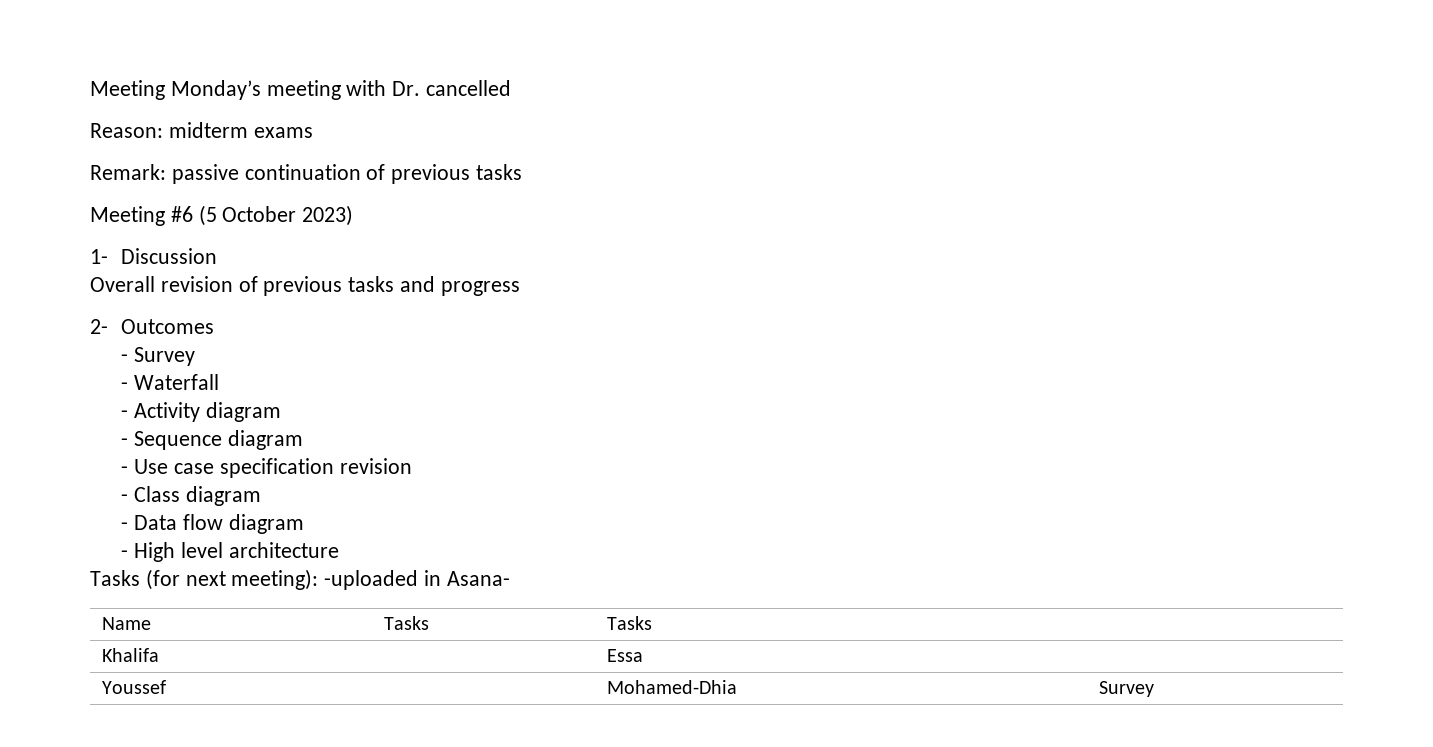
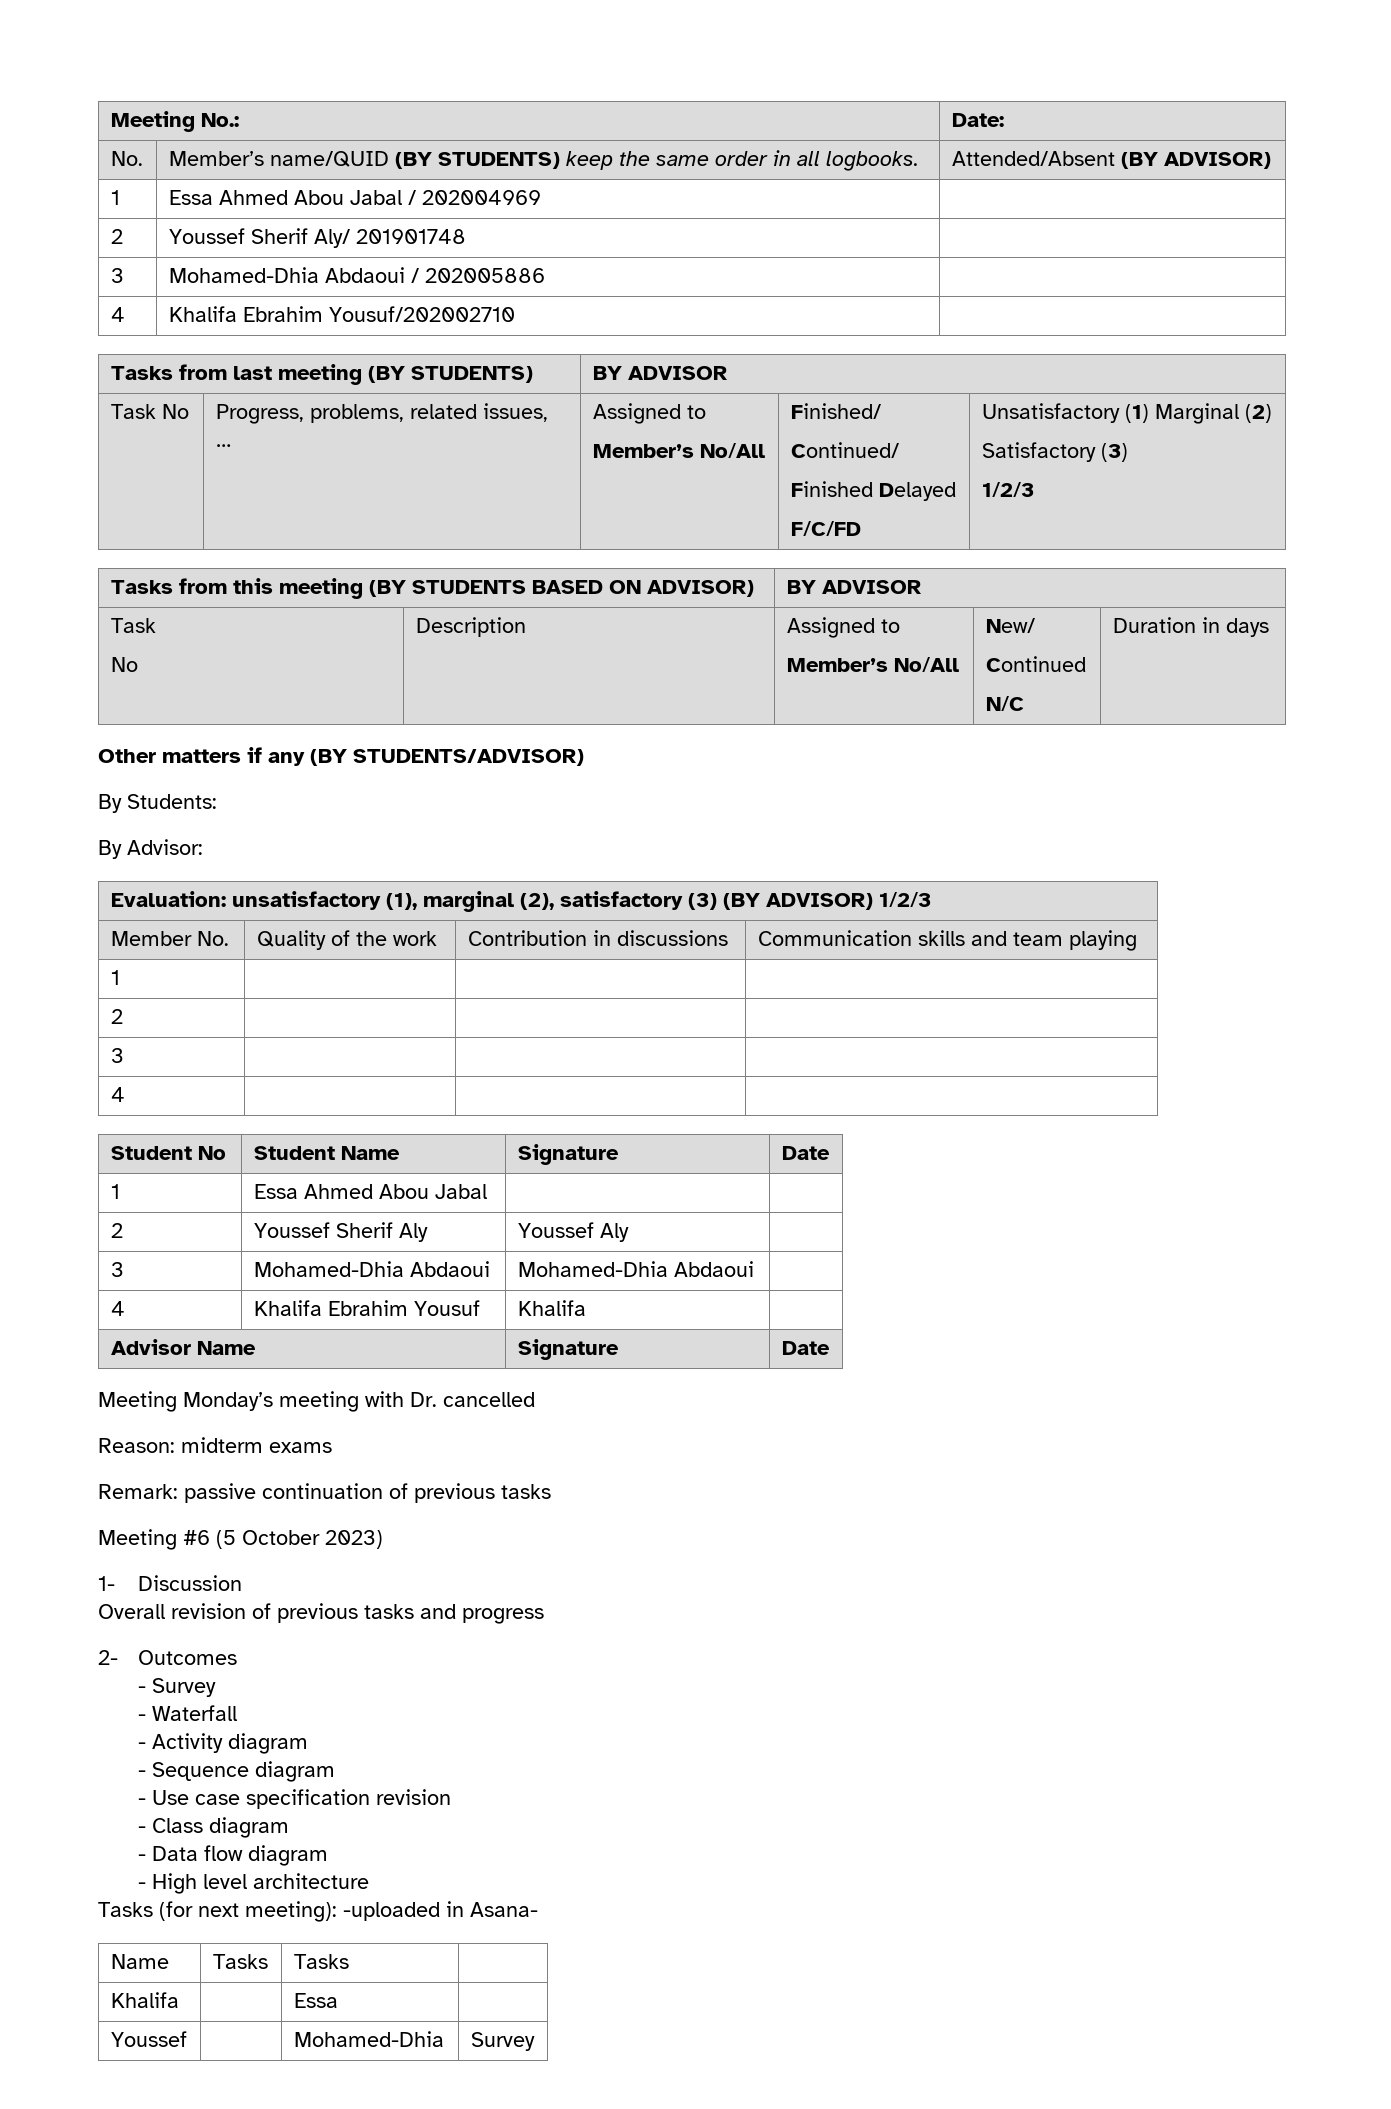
[90,80,165,100] Meeting -> [110,111,239,132] [951,113,1004,127] [110,151,143,166] [168,150,919,171] [951,151,1271,169] [110,190,120,205] [168,190,541,205] [110,229,123,244] [168,228,466,248] [110,268,124,283] [168,267,545,283] [110,307,125,322] [168,306,515,322] [110,364,533,385] [592,366,728,380] [110,404,189,419] [215,403,548,424] [215,444,231,447] [592,403,706,424] [592,443,765,458] [790,403,881,419] [790,442,899,458] [790,481,956,501] [790,521,861,536] [981,403,1272,424] [981,442,1128,462] [981,482,1034,497] [110,578,754,599] [786,580,922,594] [110,618,156,633] [110,657,138,672] [415,617,526,637] [786,617,900,638] [786,657,959,672] [985,618,1035,633] [985,656,1086,672] [985,696,1024,711] [1112,617,1269,637] [98,747,584,766] [98,794,217,813] [98,839,203,859] [110,891,931,912] [110,931,229,946] [256,930,437,950] [467,930,728,946] [757,930,1137,951] [110,970,120,985] [110,1009,123,1024] [110,1048,124,1063] [110,1087,125,1102] [110,1146,226,1160] [253,1146,400,1160] [517,1144,619,1165] [781,1146,830,1160] [110,1184,120,1199] [253,1184,487,1199] [110,1223,123,1238] [253,1222,428,1242] [517,1222,629,1242] [110,1262,124,1277] [253,1261,490,1277] [517,1261,754,1277] [110,1301,125,1316] [253,1300,480,1316] [517,1300,586,1316] [110,1339,256,1355] [517,1339,619,1360] [781,1341,830,1355] [98,1391,177,1412] Meeting No.: | Date: // No. | Member’s name/QUID (BY STUDENTS) keep the same order in all logbooks. | Attended/Absent (BY ADVISOR) // 1 | Essa Ahmed Abou Jabal / 202004969 | // 2 | Youssef Sherif Aly/ 201901748 | // 3 | Mohamed-Dhia Abdaoui / 202005886 | // 4 | Khalifa Ebrahim Yousuf/202002710 | // Tasks from last meeting (BY STUDENTS) | BY ADVISOR // Task No | Progress, problems, related issues, … | Assigned to // Member’s No/All | Finished/ // Continued/ // Finished Delayed // F/C/FD | Unsatisfactory (1) Marginal (2) // Satisfactory (3) // 1/2/3 // Tasks from this meeting (BY STUDENTS BASED ON ADVISOR) | BY ADVISOR // Task // No | Description | Assigned to // Member’s No/All | New/ // Continued // N/C | Duration in days // Other matters if any (BY STUDENTS/ADVISOR) // By Students: // By Advisor: // Evaluation: unsatisfactory (1), marginal (2), satisfactory (3) (BY ADVISOR) 1/2/3 // Member No. | Quality of the work | Contribution in discussions | Communication skills and team playing // 1 | | | // 2 | | | // 3 | | | // 4 | | | // Student No | Student Name | Signature | Date // 1 | Essa Ahmed Abou Jabal | | // 2 | Youssef Sherif Aly | Youssef Aly | // 3 | Mohamed-Dhia Abdaoui | Mohamed-Dhia Abdaoui | // 4 | Khalifa Ebrahim Yousuf | Khalifa | // Advisor Name | Signature | Date // Meeting

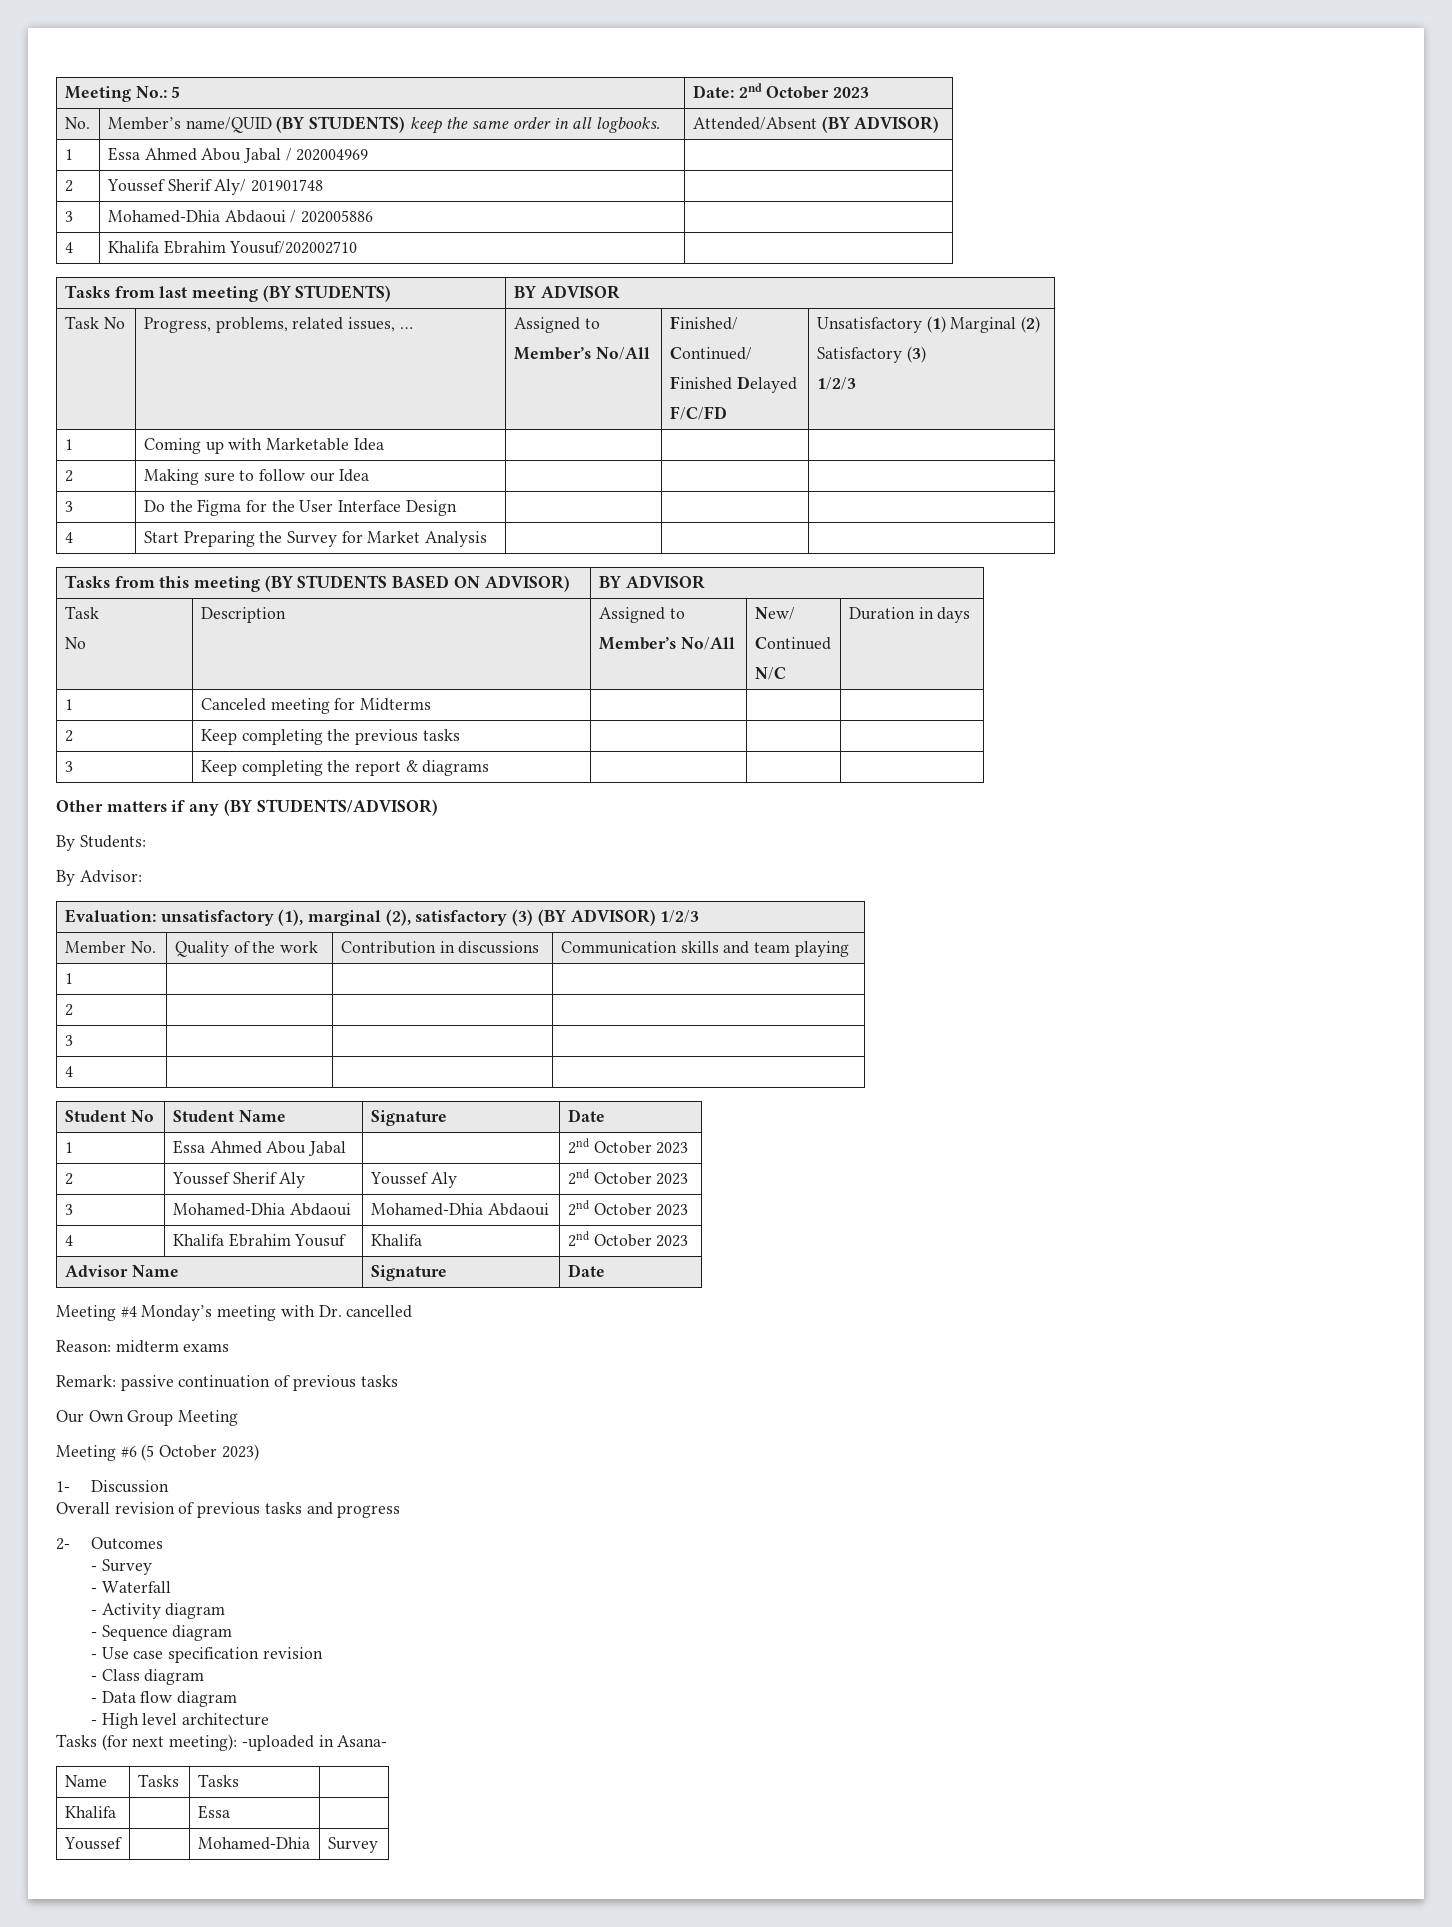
(239, 120) none -> [171,86,181,98] 5
(1004, 120) none -> [738,83,869,99] 2nd October 2023
(1034, 489) none -> [64,439,73,450] [143,438,384,454] [64,470,73,482] [143,469,370,485] [64,501,73,512] [143,499,457,516] [64,532,73,543] [143,531,488,547] // 1 | Coming up with Marketable Idea | | | // 2 | Making sure to follow our Idea | | | // 3 | Do the Figma for the User Interface Design | | | // 4 | Start Preparing the Survey for Market Analysis | | |
(1269, 627) none -> [64,699,73,710] [200,698,431,714] [64,730,73,742] [200,729,460,745] [64,761,73,772] [200,760,490,776] // 1 | Canceled meeting for Midterms | | | // 2 | Keep completing the previous tasks | | | // 3 | Keep completing the report & diagrams | | |
(487, 1191) none -> [567,1138,689,1154] 2nd October 2023
(629, 1232) none -> [567,1169,689,1185] 2nd October 2023
(754, 1269) none -> [567,1200,689,1216] 2nd October 2023
(586, 1308) none -> [567,1231,689,1247] 2nd October 2023
(177, 1401) none -> [120,1306,137,1318] #4
(551, 1491) none -> [56,1410,239,1426] // Our Own Group Meeting

